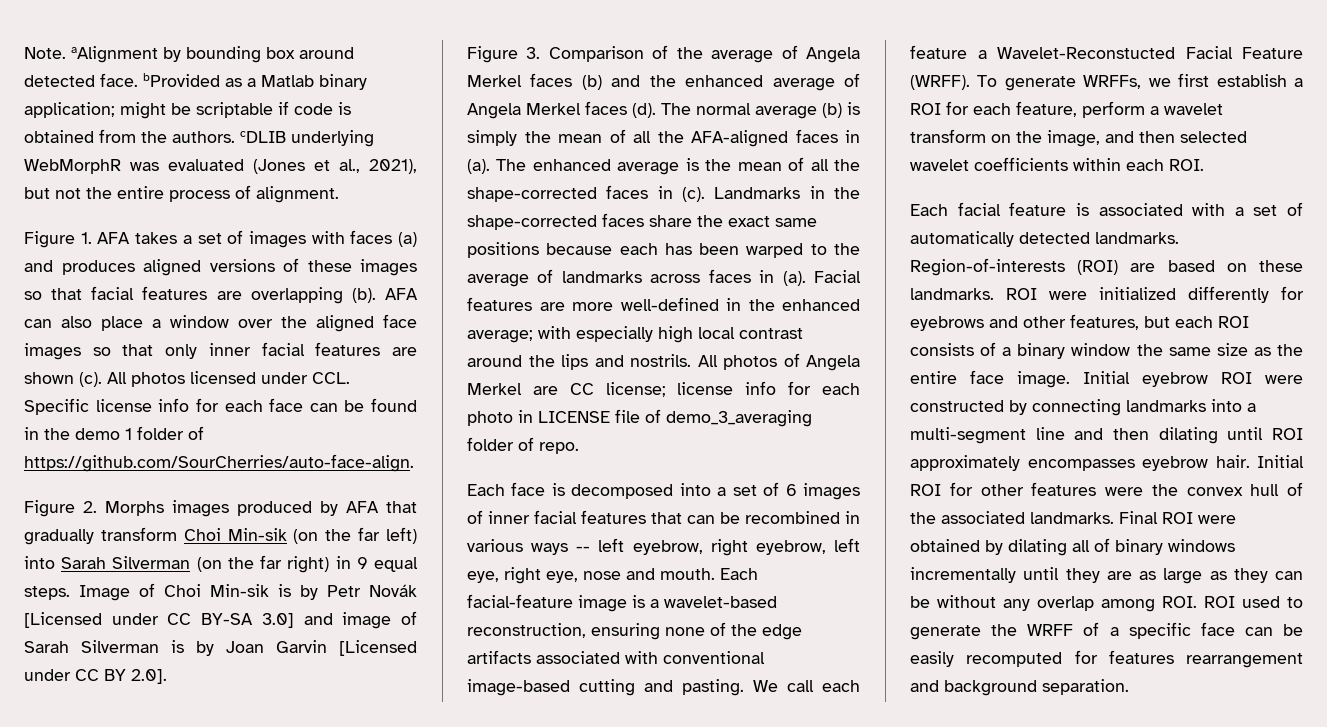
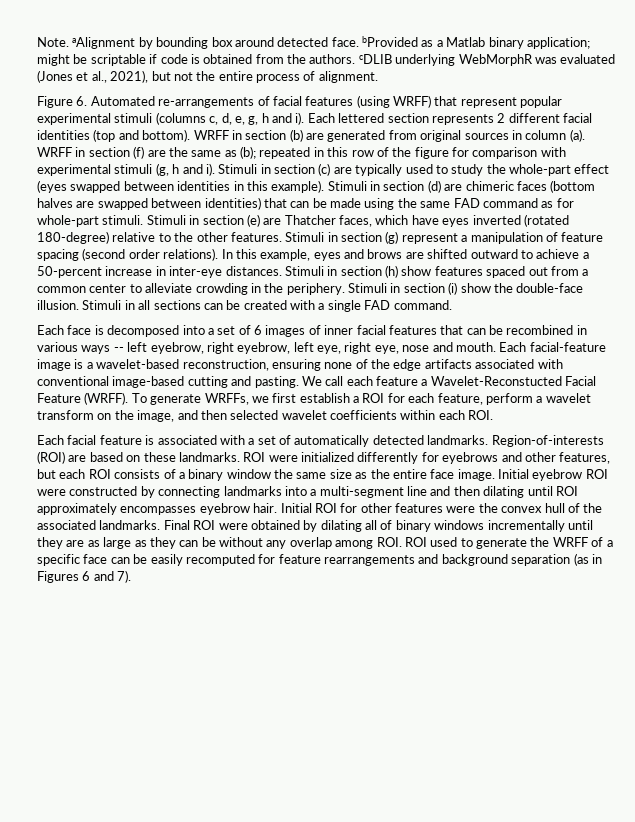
[80,230,417,248] [24,258,417,276] [24,286,418,304] [24,314,417,332] [24,342,418,360] [24,371,350,387] [24,398,417,415] [24,426,204,440] [24,454,414,472] [24,500,417,517] [24,527,417,545] [24,555,419,573] [24,583,417,601] [24,611,418,629] [24,640,417,656] [24,669,167,684] [467,45,860,63] [467,73,860,91] [467,101,860,119] [467,129,860,147] [467,157,861,175] [467,185,860,202] [467,213,817,230] [467,242,860,258] [467,269,861,287] [467,297,860,311] [467,326,803,343] [467,353,860,371] [467,381,860,397] [467,409,812,427] [467,437,579,454] 1. AFA takes a set of images with faces (a) and produces aligned versions of these images so that facial features are overlapping (b). AFA can also place a window over the aligned face images so that only inner facial features are shown (c). All photos licensed under CCL. Specific license info for each face can be found in the demo 1 folder of https://github.com/SourCherries/auto-face-align. // Figure 2. Morphs images produced by AFA that gradually transform Choi Min-sik (on the far left) into Sarah Silverman (on the far right) in 9 equal steps. Image of Choi Min-sik is by Petr Novák [Licensed under CC BY-SA 3.0] and image of Sarah Silverman is by Joan Garvin [Licensed under CC BY 2.0]. // Figure 3. Comparison of the average of Angela Merkel faces (b) and the enhanced average of Angela Merkel faces (d). The normal average (b) is simply the mean of all the AFA-aligned faces in (a). The enhanced average is the mean of all the shape-corrected faces in (c). Landmarks in the shape-corrected faces share the exact same positions because each has been warped to the average of landmarks across faces in (a). Facial features are more well-defined in the enhanced average; with especially high local contrast around the lips and nostrils. All photos of Angela Merkel are CC license; license info for each photo in LICENSE file of demo_3_averaging folder of repo. -> [76,95,563,108] [37,112,592,125] [37,129,585,142] [37,146,566,159] [37,163,610,176] [37,180,596,193] [37,197,574,210] [37,214,569,227] [37,231,604,244] [37,248,589,261] [37,265,589,278] [37,282,584,295] [37,300,452,312] 6. Automated re-arrangements of facial features (using WRFF) that represent popular experimental stimuli (columns c, d, e, g, h and i). Each lettered section represents 2 different facial identities (top and bottom). WRFF in section (b) are generated from original sources in column (a). WRFF in section (f) are the same as (b); repeated in this row of the figure for comparison with experimental stimuli (g, h and i). Stimuli in section (c) are typically used to study the whole-part effect (eyes swapped between identities in this example). Stimuli in section (d) are chimeric faces (bottom halves are swapped between identities) that can be made using the same FAD command as for whole-part stimuli. Stimuli in section (e) are Thatcher faces, which have eyes inverted (rotated 180-degree) relative to the other features. Stimuli in section (g) represent a manipulation of feature spacing (second order relations). In this example, eyes and brows are shifted outward to achieve a 50-percent increase in inter-eye distances. Stimuli in section (h) show features spaced out from a common center to alleviate crowding in the periphery. Stimuli in section (i) show the double-face illusion. Stimuli in all sections can be created with a single FAD command.
[1108,650,1303,668] [910,679,1129,696] features rearrangement and background separation. -> [278,553,602,566] [37,570,132,583] feature rearrangements and background separation (as in Figures 6 and 7).

